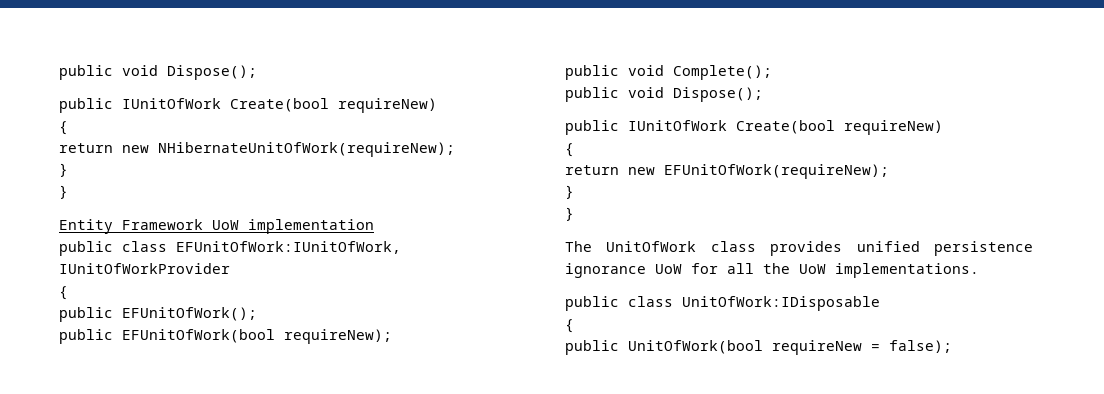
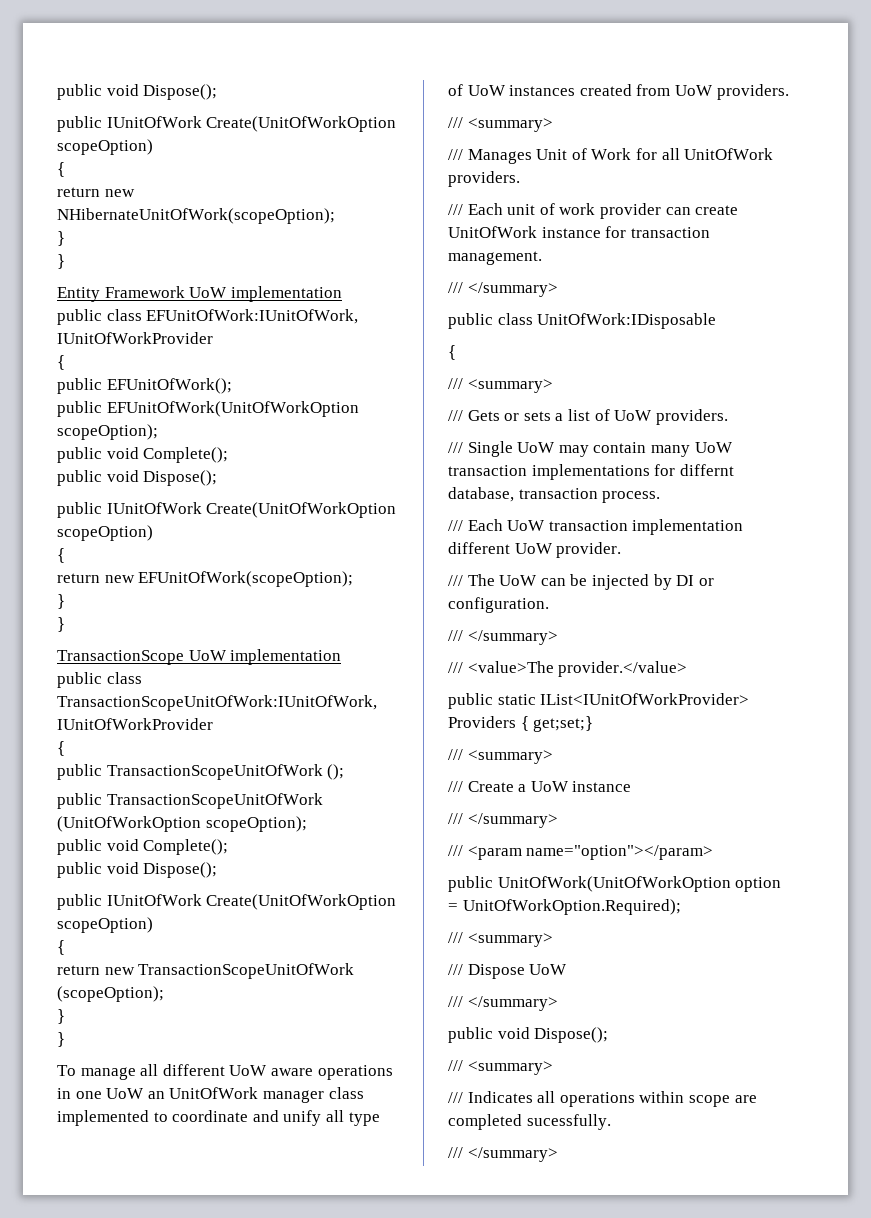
[59,65,257,80] [59,98,437,113] [59,121,68,135] [59,142,455,157] public void Dispose(); // public IUnitOfWork Create(bool requireNew) // { // return new NHibernateUnitOfWork(requireNew); -> [57,84,218,100] [57,116,397,132] [57,139,153,155] [57,162,65,177] [57,187,135,197] [57,208,335,224] public void Dispose(); // public IUnitOfWork Create(UnitOfWorkOption scopeOption) // { // return new NHibernateUnitOfWork(scopeOption);
[122,329,392,344] [565,65,772,80] [565,87,763,102] [565,120,943,135] [565,143,574,157] [565,164,889,179] [565,185,574,199] [565,207,574,221] [565,241,1033,256] [565,263,979,278] [565,296,880,311] [565,319,574,333] [565,340,952,355] EFUnitOfWork(bool requireNew); // public void Complete(); // public void Dispose(); // public IUnitOfWork Create(bool requireNew) // { // return new EFUnitOfWork(requireNew); // } // } // The UnitOfWork class provides unified persistence ignorance UoW for all the UoW implementations. // public class UnitOfWork:IDisposable // { // public UnitOfWork(bool requireNew = false); -> [106,401,359,417] [57,424,158,440] [57,447,229,463] [57,470,218,486] [57,502,397,518] [57,525,153,541] [57,548,65,563] [57,571,354,587] [57,594,65,609] [57,617,65,632] [57,649,342,665] [57,672,142,688] [57,695,377,711] [57,718,213,730] [57,741,65,756] [57,764,345,780] [57,793,323,809] [57,816,307,832] [57,839,229,855] [57,862,218,878] [57,894,397,910] [57,917,153,933] [57,940,65,955] [57,963,355,979] [57,986,164,1002] [57,1009,65,1024] [57,1032,65,1047] [57,1064,393,1080] [57,1087,364,1103] [57,1110,380,1126] [448,84,789,100] [448,117,553,132] [448,148,774,164] [448,171,520,187] [448,203,739,219] [448,226,710,238] [448,251,542,265] [448,282,558,297] [448,313,717,329] [448,345,456,360] [448,378,553,393] [448,409,728,425] [448,441,733,457] [448,464,734,480] [448,487,661,503] [448,519,744,535] [448,542,622,558] [448,574,714,590] [448,597,549,613] [448,630,558,645] [448,661,688,677] [448,693,750,709] [448,716,594,732] [448,749,553,764] [448,781,632,792] [448,813,558,828] [448,845,714,860] [448,876,782,892] [448,899,681,915] [448,932,553,947] [448,964,568,979] [448,996,558,1011] [448,1027,609,1043] [448,1060,553,1075] [448,1091,757,1107] [448,1114,611,1130] [448,1147,558,1162] EFUnitOfWork(UnitOfWorkOption scopeOption); // public void Complete(); // public void Dispose(); // public IUnitOfWork Create(UnitOfWorkOption scopeOption) // { // return new EFUnitOfWork(scopeOption); // } // } // TransactionScope UoW implementation // public class TransactionScopeUnitOfWork:IUnitOfWork, IUnitOfWorkProvider // { // public TransactionScopeUnitOfWork (); // public TransactionScopeUnitOfWork (UnitOfWorkOption scopeOption); // public void Complete(); // public void Dispose(); // public IUnitOfWork Create(UnitOfWorkOption scopeOption) // { // return new TransactionScopeUnitOfWork (scopeOption); // } // } // To manage all different UoW aware operations in one UoW an UnitOfWork manager class implemented to coordinate and unify all type of UoW instances created from UoW providers. // /// <summary> // /// Manages Unit of Work for all UnitOfWork providers. // /// Each unit of work provider can create UnitOfWork instance for transaction management. // /// </summary> // public class UnitOfWork:IDisposable // { // /// <summary> // /// Gets or sets a list of UoW providers. // /// Single UoW may contain many UoW transaction implementations for differnt database, transaction process. // /// Each UoW transaction implementation different UoW provider. // /// The UoW can be injected by DI or configuration. // /// </summary> // /// <value>The provider.</value> // public static IList<IUnitOfWorkProvider> Providers { get;set;} // /// <summary> // /// Create a UoW instance // /// </summary> // /// <param name="option"></param> // public UnitOfWork(UnitOfWorkOption option = UnitOfWorkOption.Required); // /// <summary> // /// Dispose UoW // /// </summary> // public void Dispose(); // /// <summary> // /// Indicates all operations within scope are completed sucessfully. // /// </summary>

